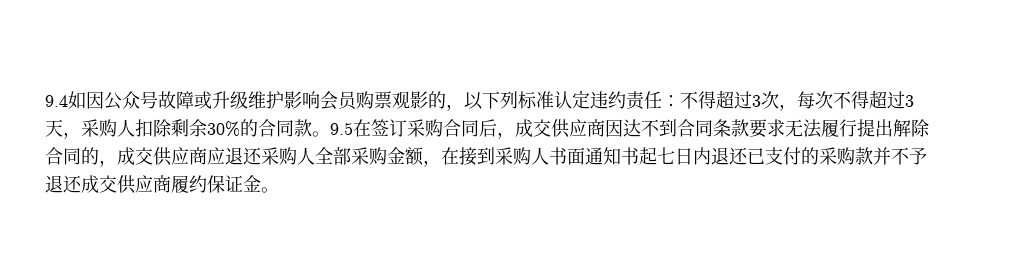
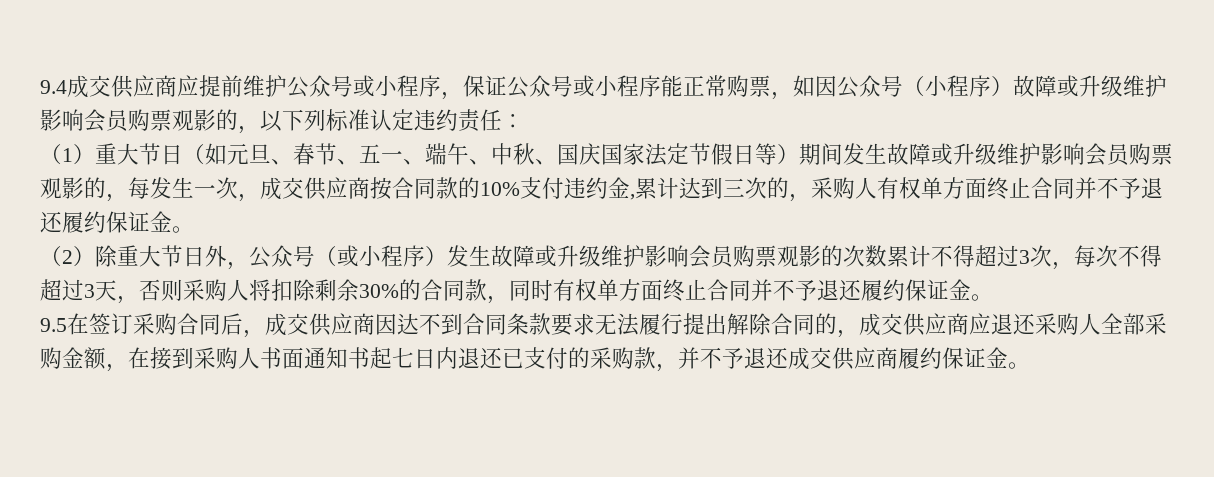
[68,91,158,110] 如因公众号 -> [67,75,1013,100] 成交供应商应提前维护公众号或小程序，保证公众号或小程序能正常购票，如因公众号（小程序）
(680, 101) none -> [40,143,1173,166] [40,177,1163,202] [40,211,194,233] [40,245,931,270] // （1）重大节日（如元旦、春节、五一、端午、中秋、国庆国家法定节假日等）期间发生故障或升级维护影响会员购票观影的，每发生一次，成交供应商按合同款的10%支付违约金,累计达到三次的，采购人有权单方面终止合同并不予退还履约保证金。 // （2）除重大节日外，公众号（或小程序）发生故障或升级维护影响会员购票观影的次数累计
[81,119,135,137] 采购人 -> [139,279,271,301] 否则采购人将
[312,131,330,137] 。 -> [487,279,993,304] ，同时有权单方面终止合同并不予退还履约保证金。 //
(873, 156) none -> [656,364,678,372] ，

